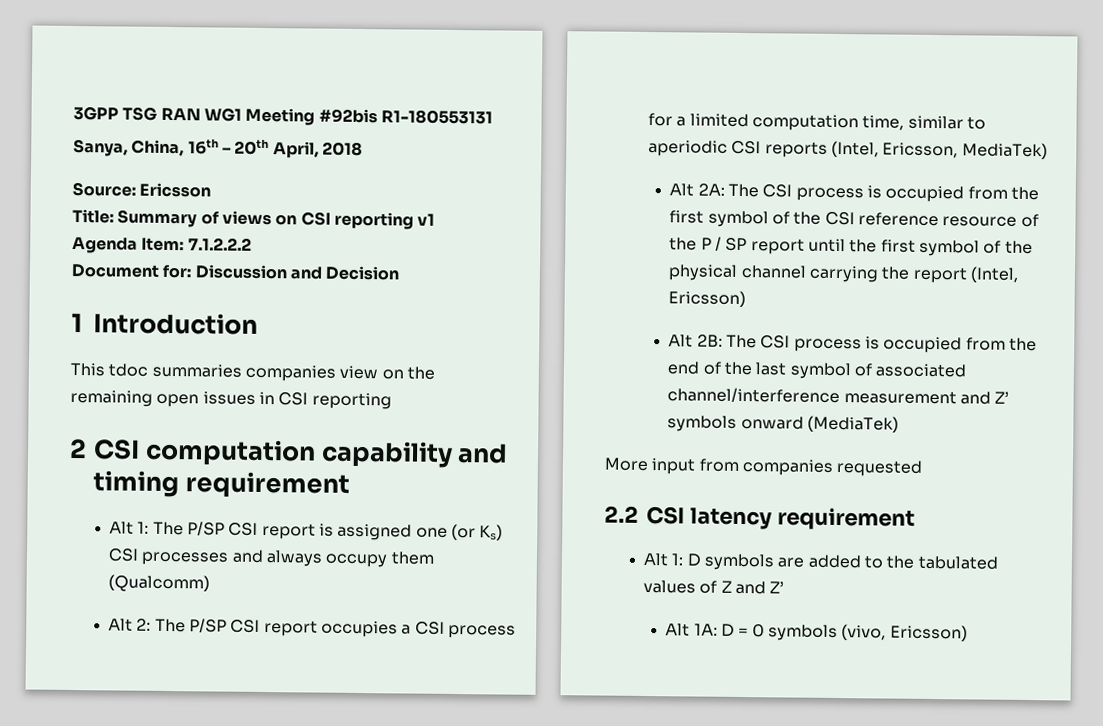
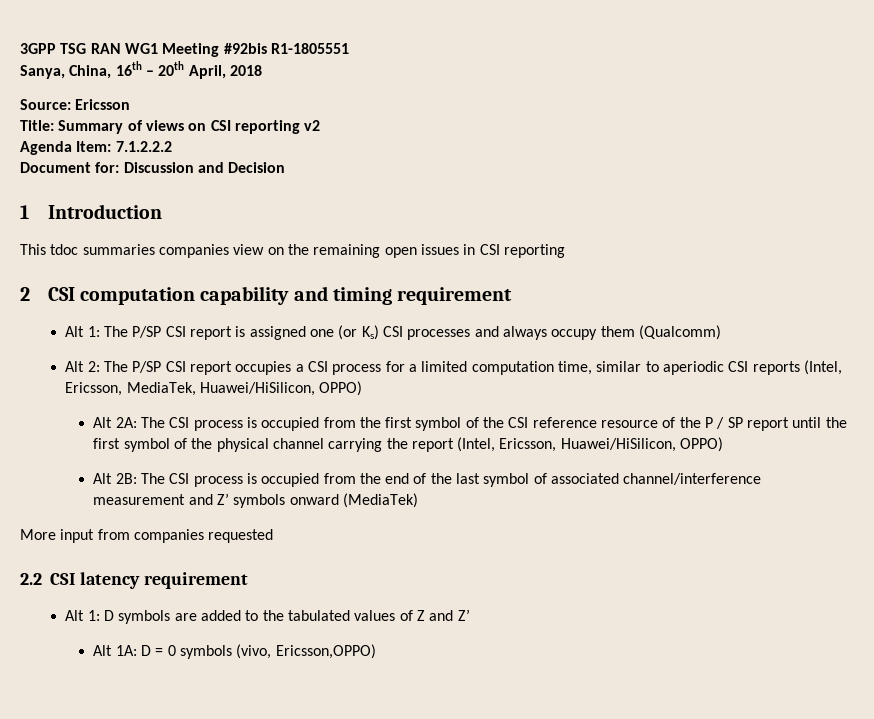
[380,109,493,125] R1-180553131 -> [270,43,349,54] R1-1805551
[417,213,436,226] v1 -> [304,120,321,131] v2
[961,142,1048,160] MediaTek) -> [126,381,363,396] MediaTek, Huawei/HiSilicon, OPPO)
[668,290,747,308] Ericsson) -> [499,437,724,452] Ericsson, Huawei/HiSilicon, OPPO)
[889,624,968,642] Ericsson) -> [275,644,376,659] Ericsson,OPPO)

